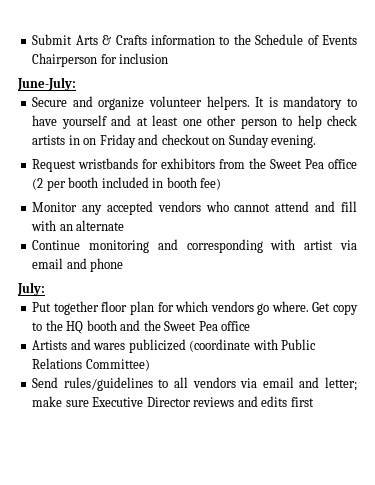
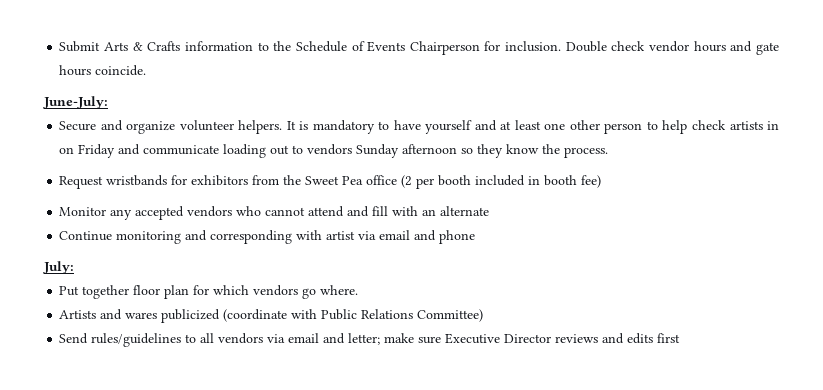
[119,53,169,64] inclusion -> [505,41,779,55] [59,65,147,76] inclusion. Double check vendor hours and gate hours coincide.
[161,134,317,148] checkout on Sunday evening. -> [143,144,609,158] communicate loading out to vendors Sunday afternoon so they know the process.
[312,302,358,315] [32,320,251,334] Get copy to the HQ booth and the Sweet Pea office -> (359, 290) none

